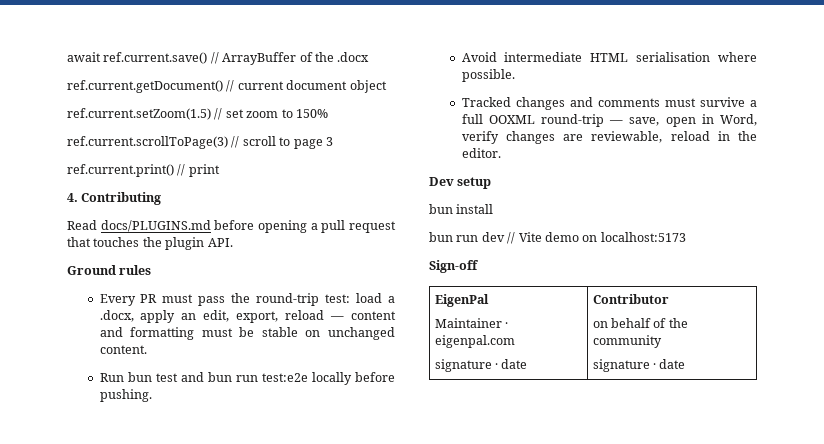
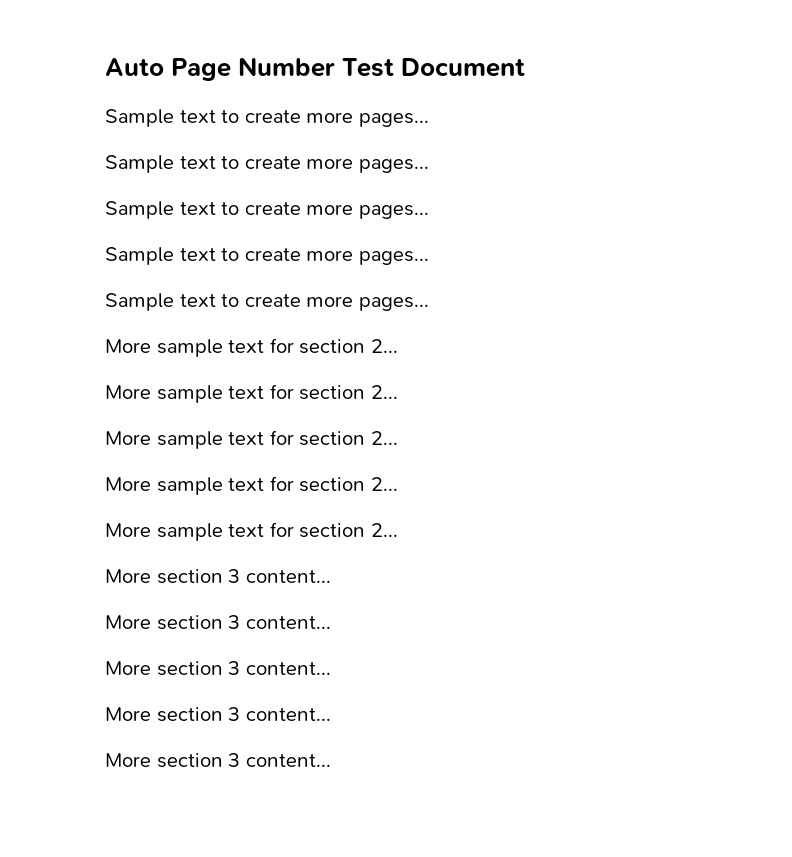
[67,52,370,65] [67,80,387,93] [67,108,328,120] [67,136,333,149] [67,164,220,177] [67,192,162,205] [67,220,396,233] [67,237,233,250] [67,265,152,275] [99,293,396,306] [99,310,396,323] [99,327,396,340] [99,345,147,354] [99,372,396,385] [99,389,152,402] [461,52,757,62] [461,69,515,82] [461,97,757,110] [461,114,757,127] [461,131,757,144] [461,148,501,158] [429,177,492,189] [429,204,494,214] [429,232,686,244] [429,260,479,273] [434,294,489,307] [434,318,508,328] [434,335,515,348] [434,359,528,372] [592,294,669,304] [592,318,688,328] [592,335,662,348] [592,359,686,372] await ref.current.save() // ArrayBuffer of the .docx // ref.current.getDocument() // current document object // ref.current.setZoom(1.5) // set zoom to 150% // ref.current.scrollToPage(3) // scroll to page 3 // ref.current.print() // print // 4. Contributing // Read docs/PLUGINS.md before opening a pull request that touches the plugin API. // Ground rules // Every PR must pass the round-trip test: load a .docx, apply an edit, export, reload — content and formatting must be stable on unchanged content. // Run bun test and bun run test:e2e locally before pushing. // Avoid intermediate HTML serialisation where possible. // Tracked changes and comments must survive a full OOXML round-trip — save, open in Word, verify changes are reviewable, reload in the editor. // Dev setup // bun install // bun run dev // Vite demo on localhost:5173 // Sign-off // EigenPal // Maintainer · eigenpal.com // signature · date | Contributor // on behalf of the community // signature · date -> [105,57,526,81] [105,109,429,127] [105,155,429,173] [105,201,429,219] [105,247,429,265] [105,293,429,311] [105,338,398,357] [105,384,398,403] [105,430,398,449] [105,476,398,495] [105,522,398,541] [105,569,331,584] [105,615,331,630] [105,661,331,676] [105,707,331,722] [105,753,331,768] Auto Page Number Test Document // Sample text to create more pages... // Sample text to create more pages... // Sample text to create more pages... // Sample text to create more pages... // Sample text to create more pages... // More sample text for section 2... // More sample text for section 2... // More sample text for section 2... // More sample text for section 2... // More sample text for section 2... // More section 3 content... // More section 3 content... // More section 3 content... // More section 3 content... // More section 3 content...

